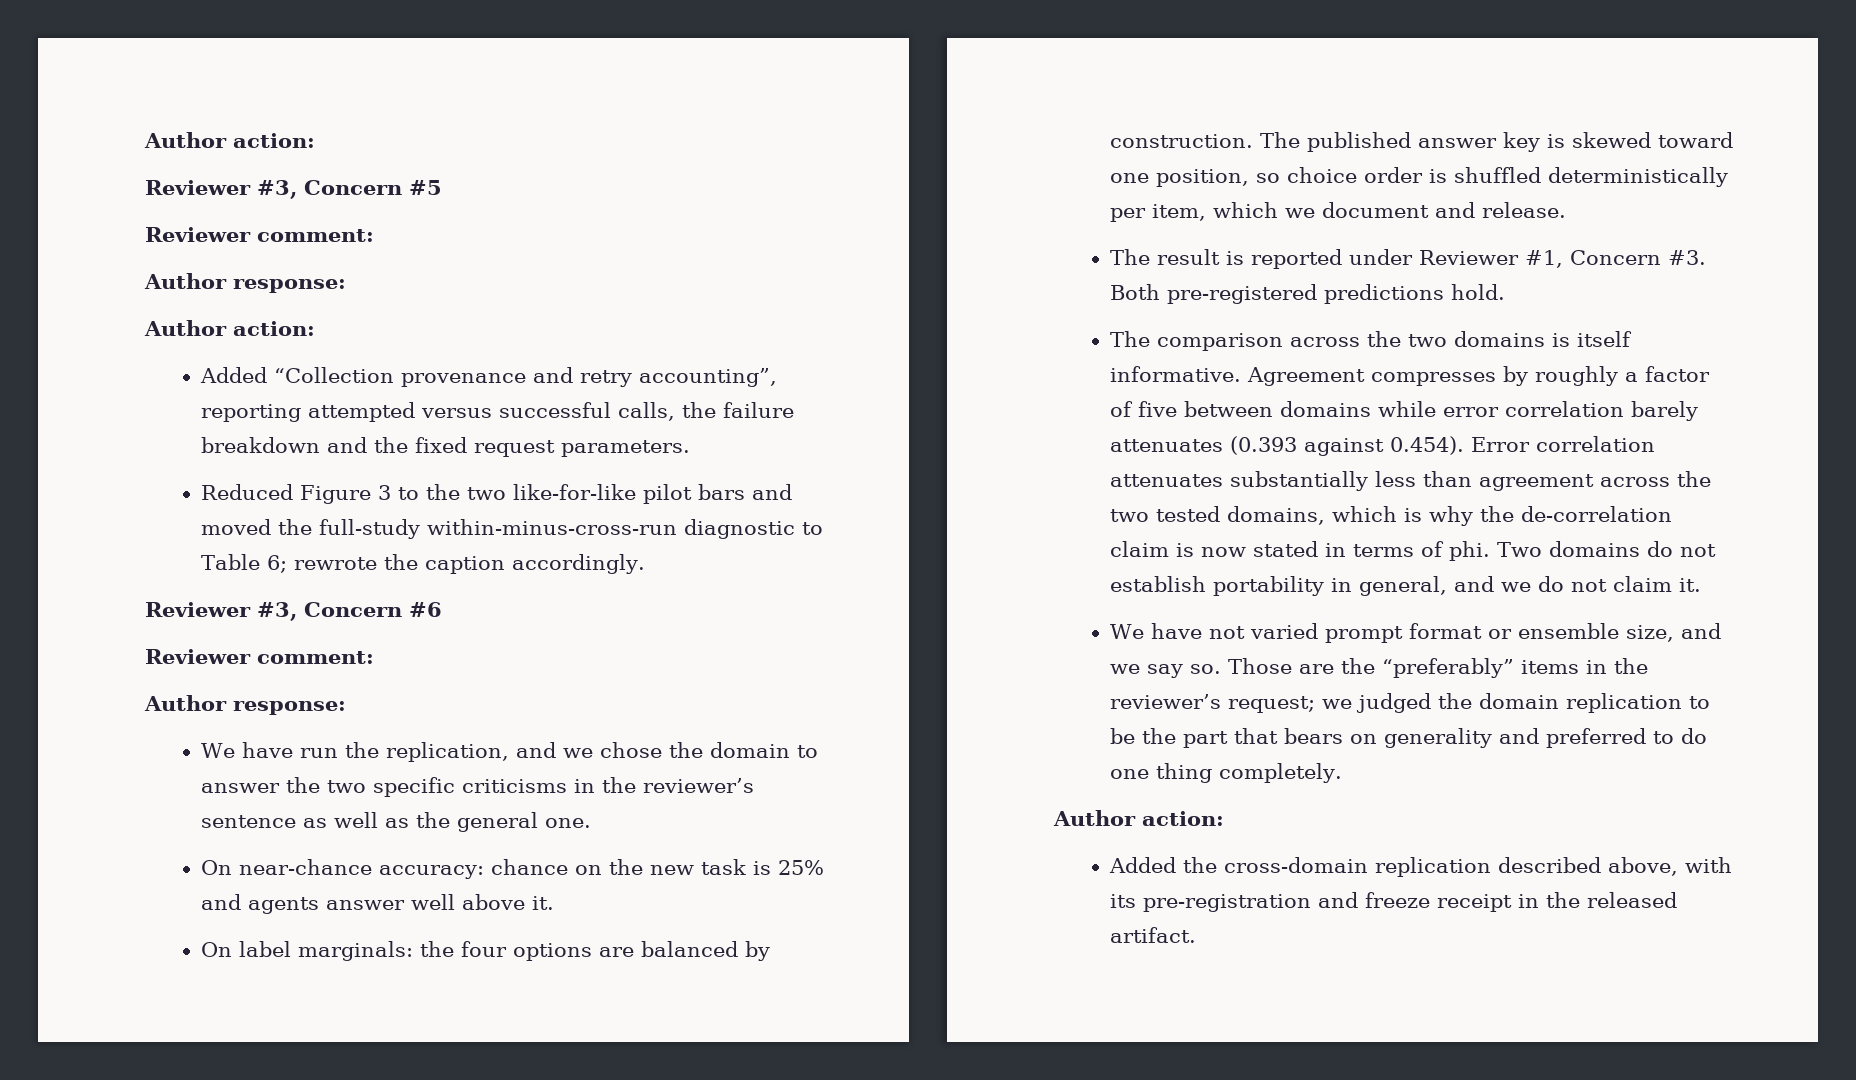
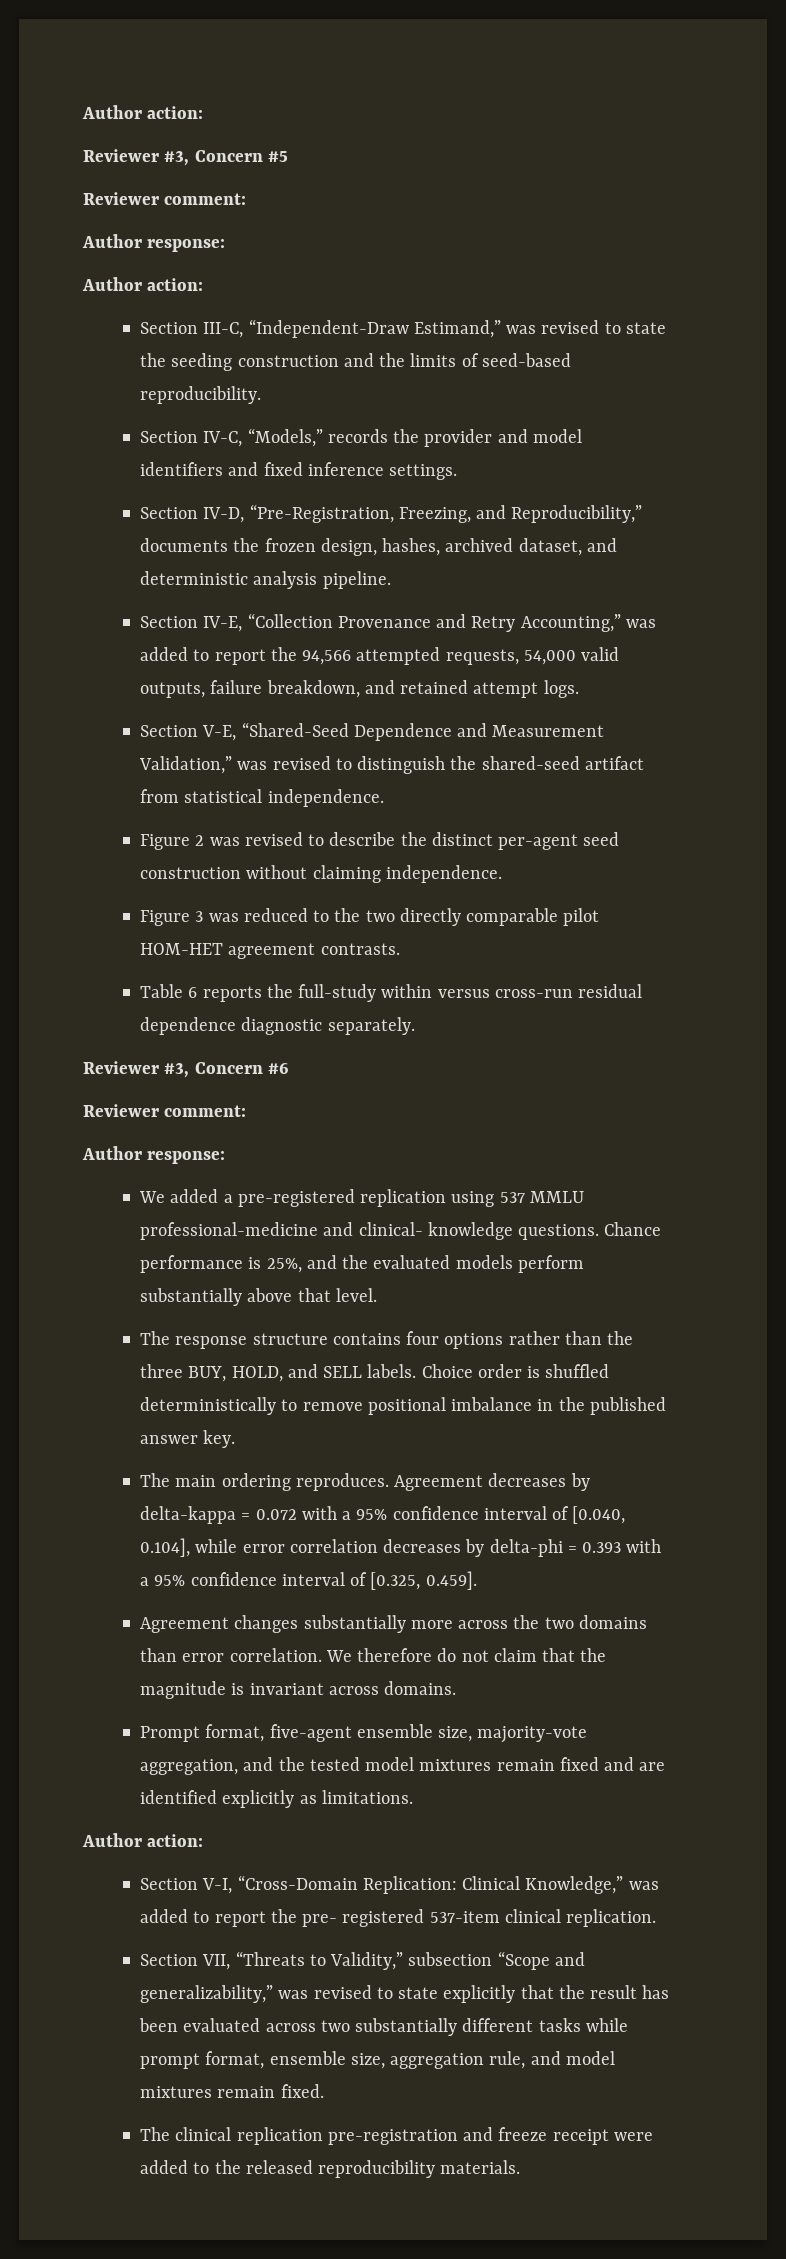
[200,367,778,387] [201,402,795,422] [201,437,691,457] [201,484,793,504] [201,519,824,539] [201,554,646,574] Added “Collection provenance and retry accounting”, reporting attempted versus successful calls, the failure breakdown and the fixed request parameters. // Reduced Figure 3 to the two like-for-like pilot bars and moved the full-study within-minus-cross-run diagnostic to Table 6; rewrote the caption accordingly. -> [140,319,666,338] [140,353,571,371] [140,386,262,404] [140,428,582,447] [140,462,458,480] [140,504,643,523] [140,538,617,556] [140,571,391,589] [140,613,656,632] [140,647,620,665] [140,680,579,698] [140,722,605,741] [139,756,644,774] [140,789,384,807] [140,832,620,850] [140,865,502,883] [140,908,600,926] [140,943,400,959] [140,984,643,1002] [140,1017,415,1035] Section III-C, “Independent-Draw Estimand,” was revised to state the seeding construction and the limits of seed-based reproducibility. // Section IV-C, “Models,” records the provider and model identifiers and fixed inference settings. // Section IV-D, “Pre-Registration, Freezing, and Reproducibility,” documents the frozen design, hashes, archived dataset, and deterministic analysis pipeline. // Section IV-E, “Collection Provenance and Retry Accounting,” was added to report the 94,566 attempted requests, 54,000 valid outputs, failure breakdown, and retained attempt logs. // Section V-E, “Shared-Seed Dependence and Measurement Validation,” was revised to distinguish the shared-seed artifact from statistical independence. // Figure 2 was revised to describe the distinct per-agent seed construction without claiming independence. // Figure 3 was reduced to the two directly comparable pilot HOM-HET agreement contrasts. // Table 6 reports the full-study within versus cross-run residual dependence diagnostic separately.
[242,742,819,762] [201,777,755,797] [201,812,592,832] [201,859,825,879] [201,894,555,914] [201,941,771,961] [1110,132,1734,152] [1110,167,1729,187] [1110,202,1567,222] [1110,249,1707,269] [1110,284,1506,304] [1110,331,1633,351] [1110,366,1711,386] [1110,401,1699,421] [1110,436,1656,456] [1110,471,1712,491] [1110,506,1673,526] [1110,541,1717,561] [1110,576,1702,596] [1110,623,1722,643] [1110,658,1649,678] [1110,693,1711,713] [1110,728,1708,748] [1110,763,1343,783] [1053,810,1224,826] [1109,857,1733,877] [1110,892,1678,912] [1110,927,1197,943] have run the replication, and we chose the domain to answer the two specific criticisms in the reviewer’s sentence as well as the general one. // On near-chance accuracy: chance on the new task is 25% and agents answer well above it. // On label marginals: the four options are balanced by construction. The published answer key is skewed toward one position, so choice order is shuffled deterministically per item, which we document and release. // The result is reported under Reviewer #1, Concern #3. Both pre-registered predictions hold. // The comparison across the two domains is itself informative. Agreement compresses by roughly a factor of five between domains while error correlation barely attenuates (0.393 against 0.454). Error correlation attenuates substantially less than agreement across the two tested domains, which is why the de-correlation claim is now stated in terms of phi. Two domains do not establish portability in general, and we do not claim it. // We have not varied prompt format or ensemble size, and we say so. Those are the “preferably” items in the reviewer’s request; we judged the domain replication to be the part that bears on generality and preferred to do one thing completely. // Author action: // Added the cross-domain replication described above, with its pre-registration and freeze receipt in the released artifact. -> [170,1189,584,1207] [140,1222,662,1240] [140,1255,584,1273] [140,1288,377,1306] [140,1331,634,1349] [140,1364,610,1382] [140,1397,666,1415] [140,1430,236,1448] [140,1473,590,1491] [140,1506,626,1524] [140,1538,662,1557] [140,1571,477,1590] [140,1615,647,1633] [140,1648,607,1662] [140,1681,457,1699] [140,1724,588,1743] [140,1757,666,1775] [140,1790,413,1808] [82,1833,204,1847] [140,1875,659,1894] [140,1909,657,1927] [140,1951,585,1970] [140,1985,670,2003] [139,2018,628,2036] [140,2051,615,2069] [140,2084,324,2098] [140,2127,653,2145] [140,2160,521,2178] added a pre-registered replication using 537 MMLU professional-medicine and clinical- knowledge questions. Chance performance is 25%, and the evaluated models perform substantially above that level. // The response structure contains four options rather than the three BUY, HOLD, and SELL labels. Choice order is shuffled deterministically to remove positional imbalance in the published answer key. // The main ordering reproduces. Agreement decreases by delta-kappa = 0.072 with a 95% confidence interval of [0.040, 0.104], while error correlation decreases by delta-phi = 0.393 with a 95% confidence interval of [0.325, 0.459]. // Agreement changes substantially more across the two domains than error correlation. We therefore do not claim that the magnitude is invariant across domains. // Prompt format, five-agent ensemble size, majority-vote aggregation, and the tested model mixtures remain fixed and are identified explicitly as limitations. // Author action: // Section V-I, “Cross-Domain Replication: Clinical Knowledge,” was added to report the pre- registered 537-item clinical replication. // Section VII, “Threats to Validity,” subsection “Scope and generalizability,” was revised to state explicitly that the result has been evaluated across two substantially different tasks while prompt format, ensemble size, aggregation rule, and model mixtures remain fixed. // The clinical replication pre-registration and freeze receipt were added to the released reproducibility materials.

